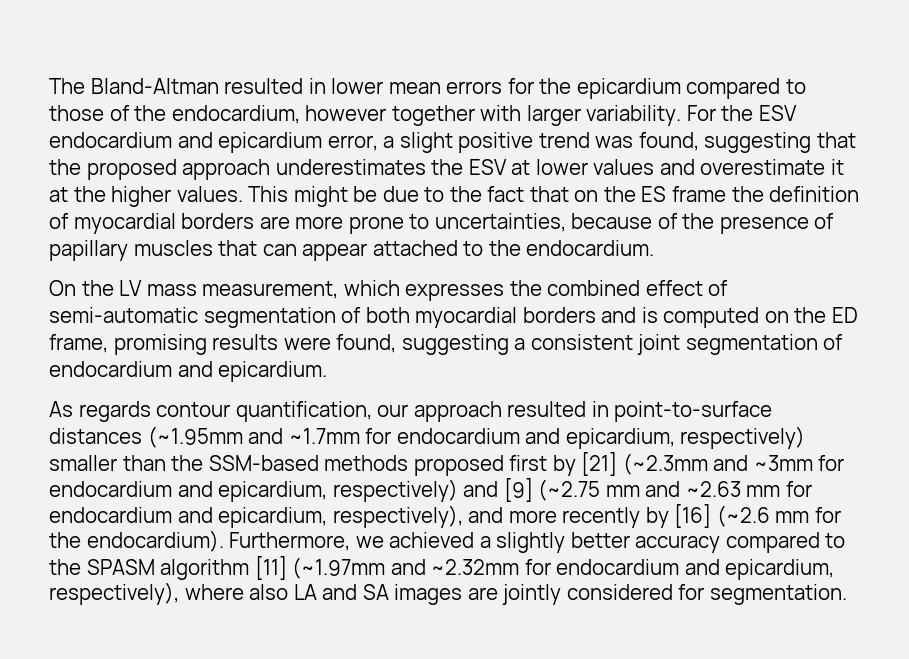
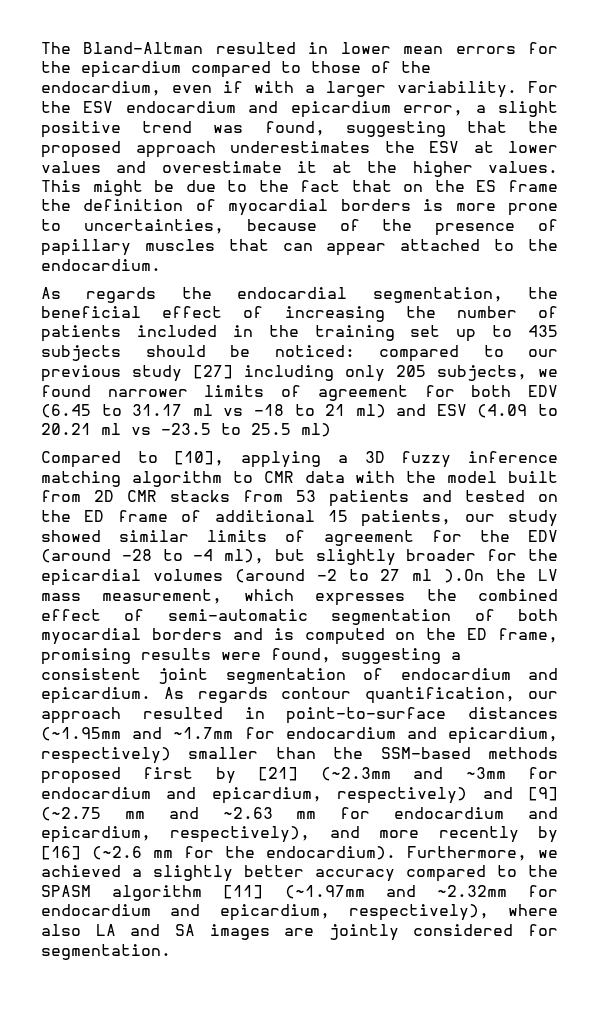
[305,105,522,126] however together with -> [172,81,315,93] even if with a
[259,216,290,229] are -> [423,199,444,211] is
[49,280,76,296] On -> [41,287,558,303] [41,306,558,322] [41,325,558,342] [41,345,558,362] [41,365,558,382] [41,385,558,401] [41,404,558,418] [41,423,331,437] [41,451,558,468] [41,471,558,487] [41,490,558,507] [41,510,558,527] [41,530,559,546] [41,549,558,566] [41,569,485,586] As regards the endocardial segmentation, the beneficial effect of increasing the number of patients included in the training set up to 435 subjects should be noticed: compared to our previous study [27] including only 205 subjects, we found narrower limits of agreement for both EDV (6.45 to 31.17 ml vs -18 to 21 ml) and ESV (4.09 to 20.21 ml vs -23.5 to 25.5 ml) // Compared to [10], applying a 3D fuzzy inference matching algorithm to CMR data with the model built from 2D CMR stacks from 53 patients and tested on the ED frame of additional 15 patients, our study showed similar limits of agreement for the EDV (around -28 to -4 ml), but slightly broader for the epicardial volumes (around -2 to 27 ml ).On
(328, 371) // -> (151, 695) none

